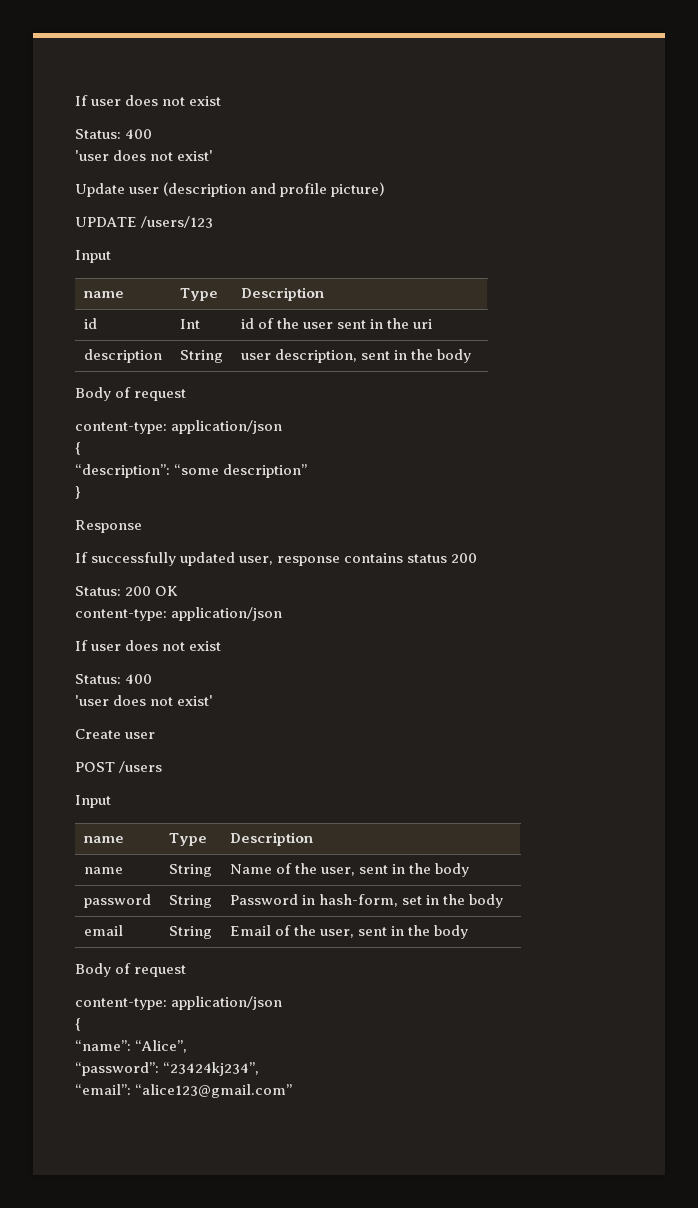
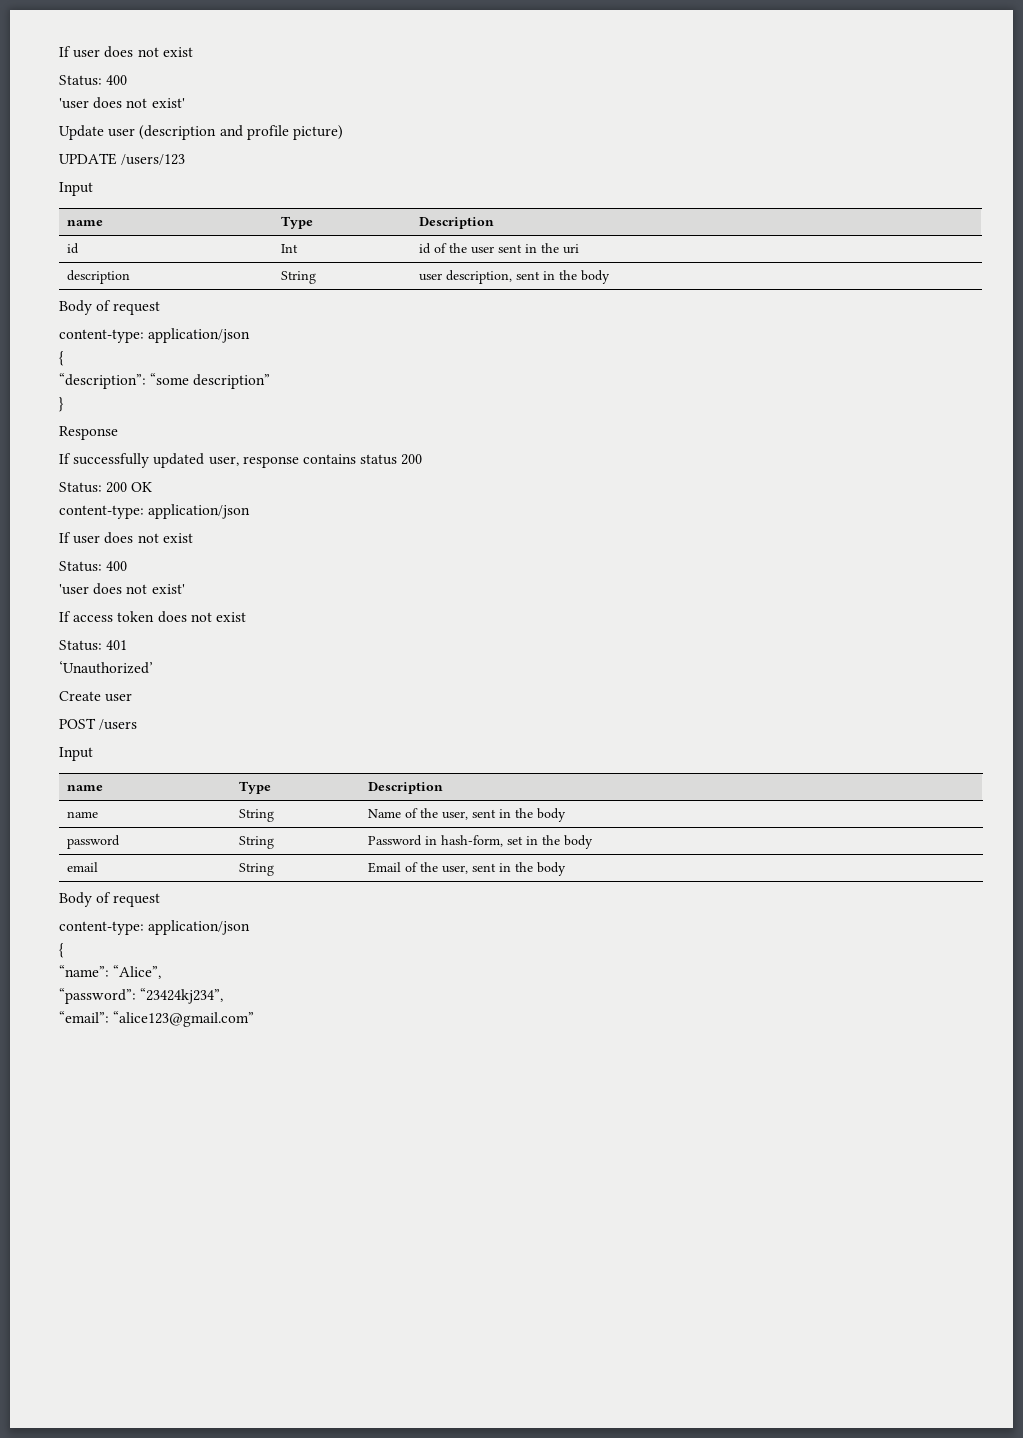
(214, 700) none -> [59,611,246,623] [59,640,128,651] [59,661,153,674] // If access token does not exist // Status: 401 // ‘Unauthorized’

